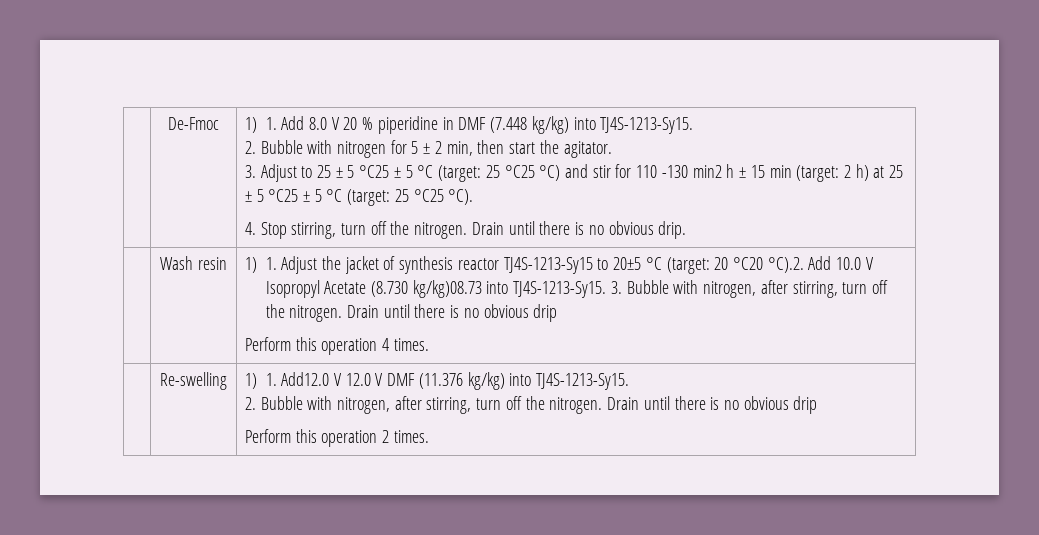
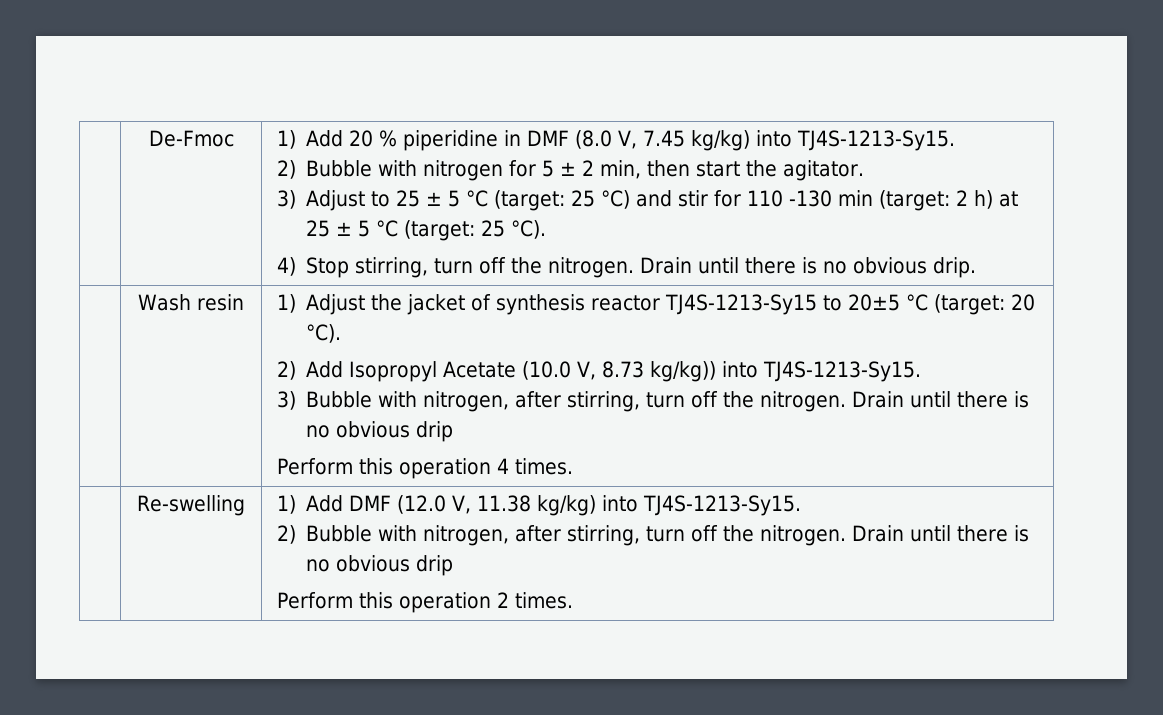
[265,116,340,130] 1. Add 8.0 V -> [305,130,343,147] Add
[490,116,694,134] [244,141,256,154] (7.448 kg/kg) into TJ4S-1213-Sy15. // 2. -> [574,130,955,151] [276,160,296,179] (8.0 V, 7.45 kg/kg) into TJ4S-1213-Sy15. // 2)
[244,165,256,178] 3. -> [276,190,296,209] 3)
[359,165,535,182] °C25 ± 5 °C (target: 25 °C25 -> [465,190,595,211] °C (target: 25
[692,164,765,178] min2 h ± 15 -> (832, 198) none
[268,189,474,206] [244,222,256,235] °C25 ± 5 °C (target: 25 °C25 °C). // 4. -> [375,220,546,241] [276,257,296,276] °C (target: 25 °C). // 4)
[265,257,277,270] 1. -> (296, 303) none
[732,256,874,273] [265,280,622,298] °C20 °C).2. Add 10.0 V Isopropyl Acetate (8.730 kg/kg)08.73 into TJ4S-1213-Sy15. 3. -> [305,324,341,343] [276,361,921,382] [276,391,296,410] °C). // 2) Add Isopropyl Acetate (10.0 V, 8.73 kg/kg)) into TJ4S-1213-Sy15. // 3)
[265,372,630,390] [244,397,256,410] 1. Add12.0 V 12.0 V DMF (11.376 kg/kg) into TJ4S-1213-Sy15. // 2. -> [305,495,801,516] [276,525,296,544] Add DMF (12.0 V, 11.38 kg/kg) into TJ4S-1213-Sy15. // 2)

